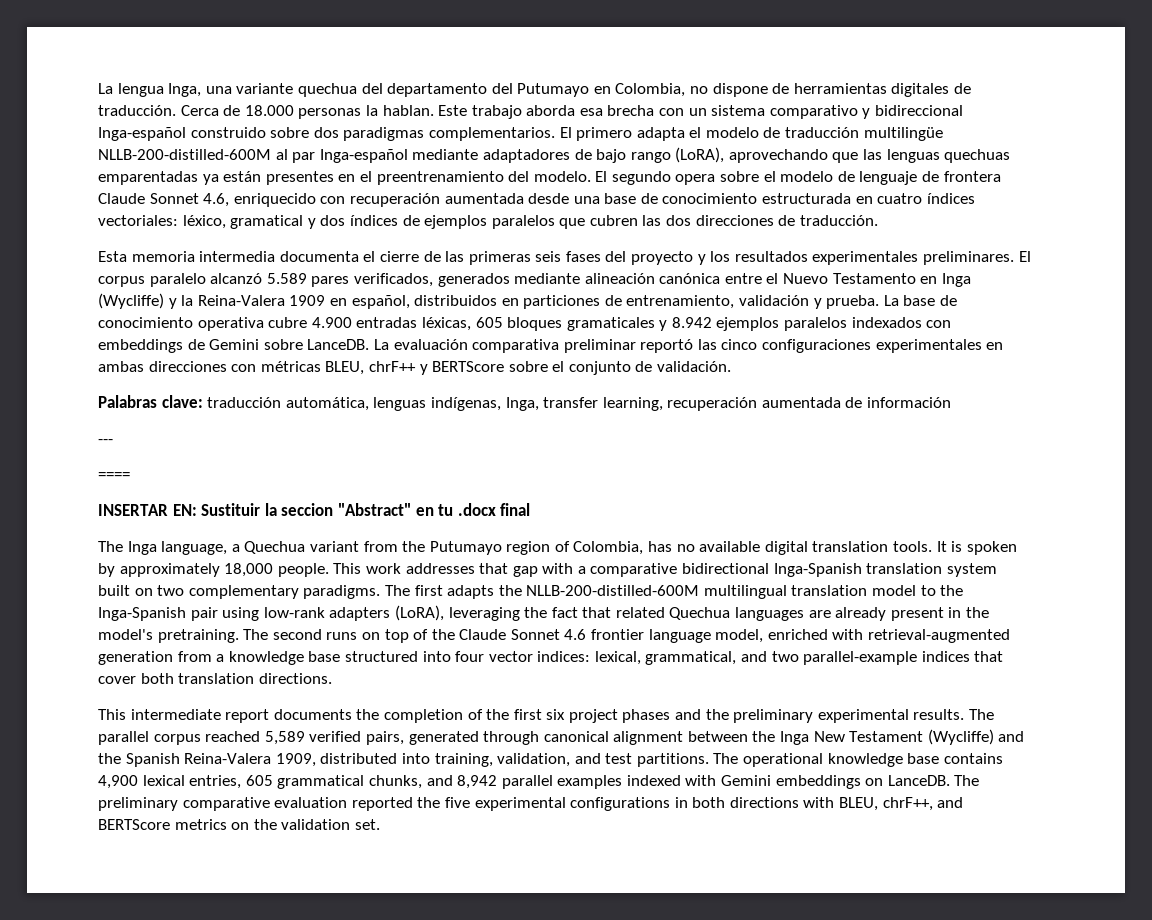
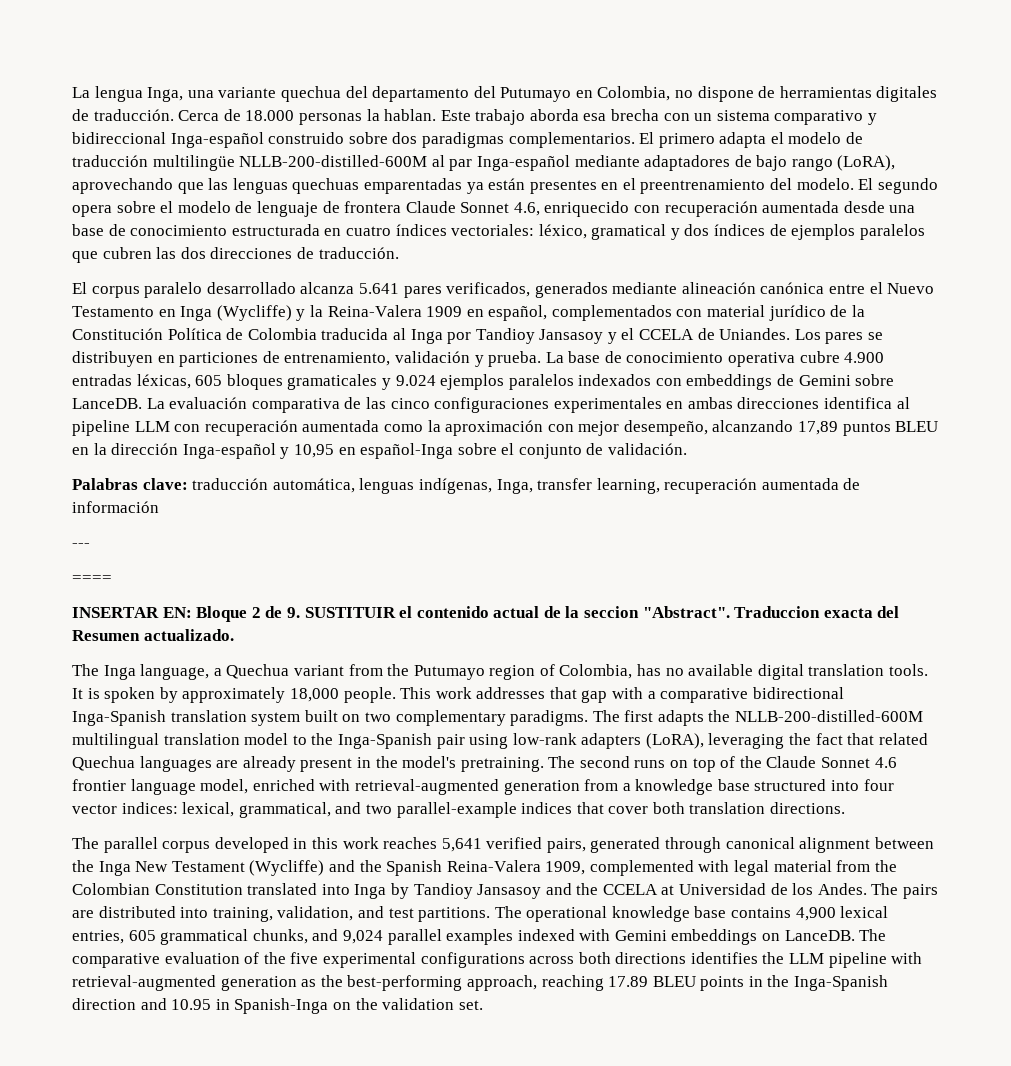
[98,251,1031,265] [98,273,307,287] Esta memoria intermedia documenta el cierre de las primeras seis fases del proyecto y los resultados experimentales preliminares. El corpus paralelo alcanzó 5.589 -> [72,282,399,298] El corpus paralelo desarrollado alcanza 5.641
[414,295,498,306] distribuidos -> [551,305,865,321] [72,328,884,344] [72,351,153,367] complementados con material jurídico de la Constitución Política de Colombia traducida al Inga por Tandioy Jansasoy y el CCELA de Uniandes. Los pares se distribuyen
[671,317,712,328] 8.942 -> [395,375,436,386] 9.024
[563,339,694,353] preliminar reportó -> [344,397,362,409] de
[231,361,505,375] con métricas BLEU, chrF++ y BERTScore -> [824,397,910,409] [72,420,939,436] [72,443,454,459] identifica al pipeline LLM con recuperación aumentada como la aproximación con mejor desempeño, alcanzando 17,89 puntos BLEU en la dirección Inga-español y 10,95 en español-Inga
[201,503,531,516] Sustituir la seccion "Abstract" en tu .docx final -> [196,606,900,622] [72,629,234,641] Bloque 2 de 9. SUSTITUIR el contenido actual de la seccion "Abstract". Traduccion exacta del Resumen actualizado.
[98,709,995,723] [98,731,305,745] This intermediate report documents the completion of the first six project phases and the preliminary experimental results. The parallel corpus reached 5,589 -> [72,837,482,853] The parallel corpus developed in this work reaches 5,641
(316, 760) none -> [589,860,897,876] [72,883,939,899] [72,910,94,918] complemented with legal material from the Colombian Constitution translated into Inga by Tandioy Jansasoy and the CCELA at Universidad de los Andes. The pairs are
[457,775,498,789] 8,942 -> [342,930,383,944] 9,024
[98,797,178,811] preliminary -> (887, 935) none
[351,797,413,811] reported -> [244,952,260,964] of
[674,797,688,808] in -> [529,956,575,964] across
[803,797,964,811] [98,819,227,830] with BLEU, chrF++, and BERTScore metrics -> [690,952,923,968] [72,975,889,991] [72,998,329,1014] identifies the LLM pipeline with retrieval-augmented generation as the best-performing approach, reaching 17.89 BLEU points in the Inga-Spanish direction and 10.95 in Spanish-Inga

